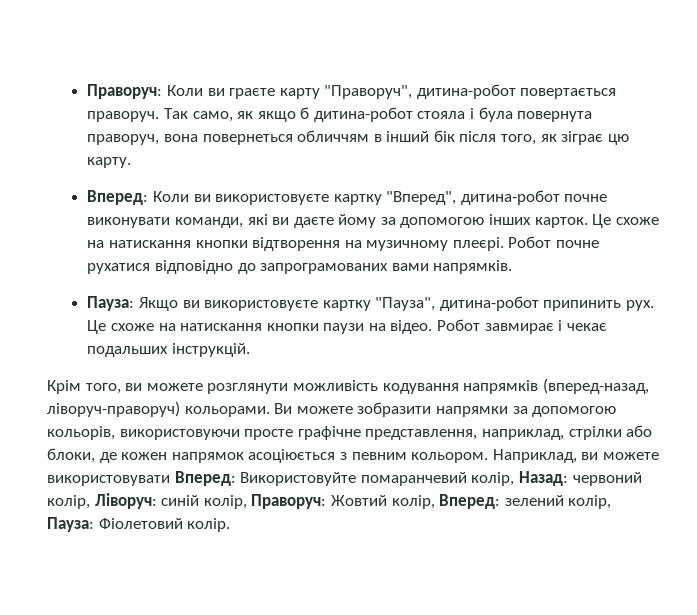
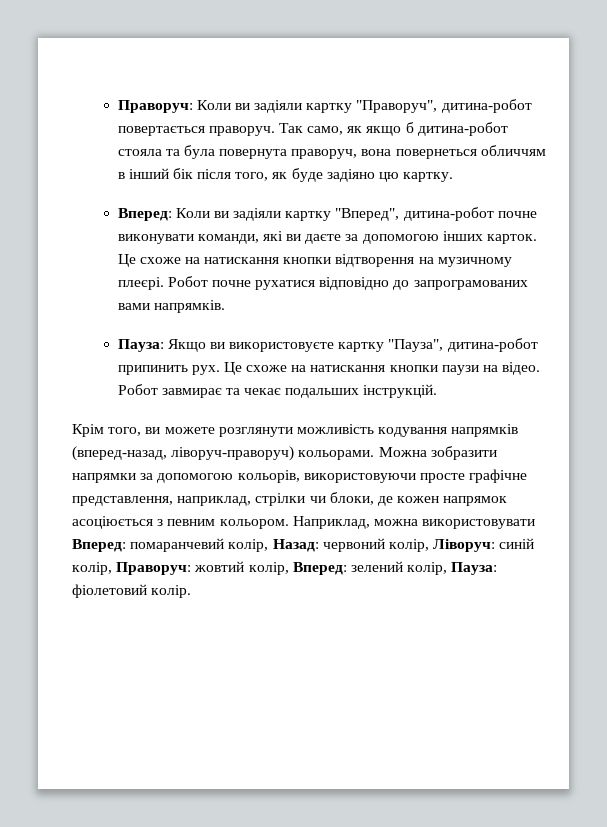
[229,88,320,99] граєте карту -> [254,100,353,113] задіяли картку
[470,108,475,119] і -> [165,149,180,156] та
[561,131,629,145] [87,157,132,168] зіграє цю карту. -> [291,168,454,182] буде задіяно цю картку.
[215,194,330,205] використовуєте -> [233,208,282,221] задіяли
[338,214,377,228] йому -> (342, 239) none
[558,320,563,331] і -> [225,388,240,395] та
[274,403,353,414] Ви можете -> [378,447,427,457] Можна
[626,425,653,437] або -> [309,496,326,503] чи
[581,452,659,460] ви можете -> [373,519,418,526] можна
[240,472,357,486] Використовуйте -> (126, 545) none
[330,495,387,506] Жовтий -> [194,561,245,572] жовтий
[98,518,183,529] Фіолетовий -> [72,584,147,598] фіолетовий

